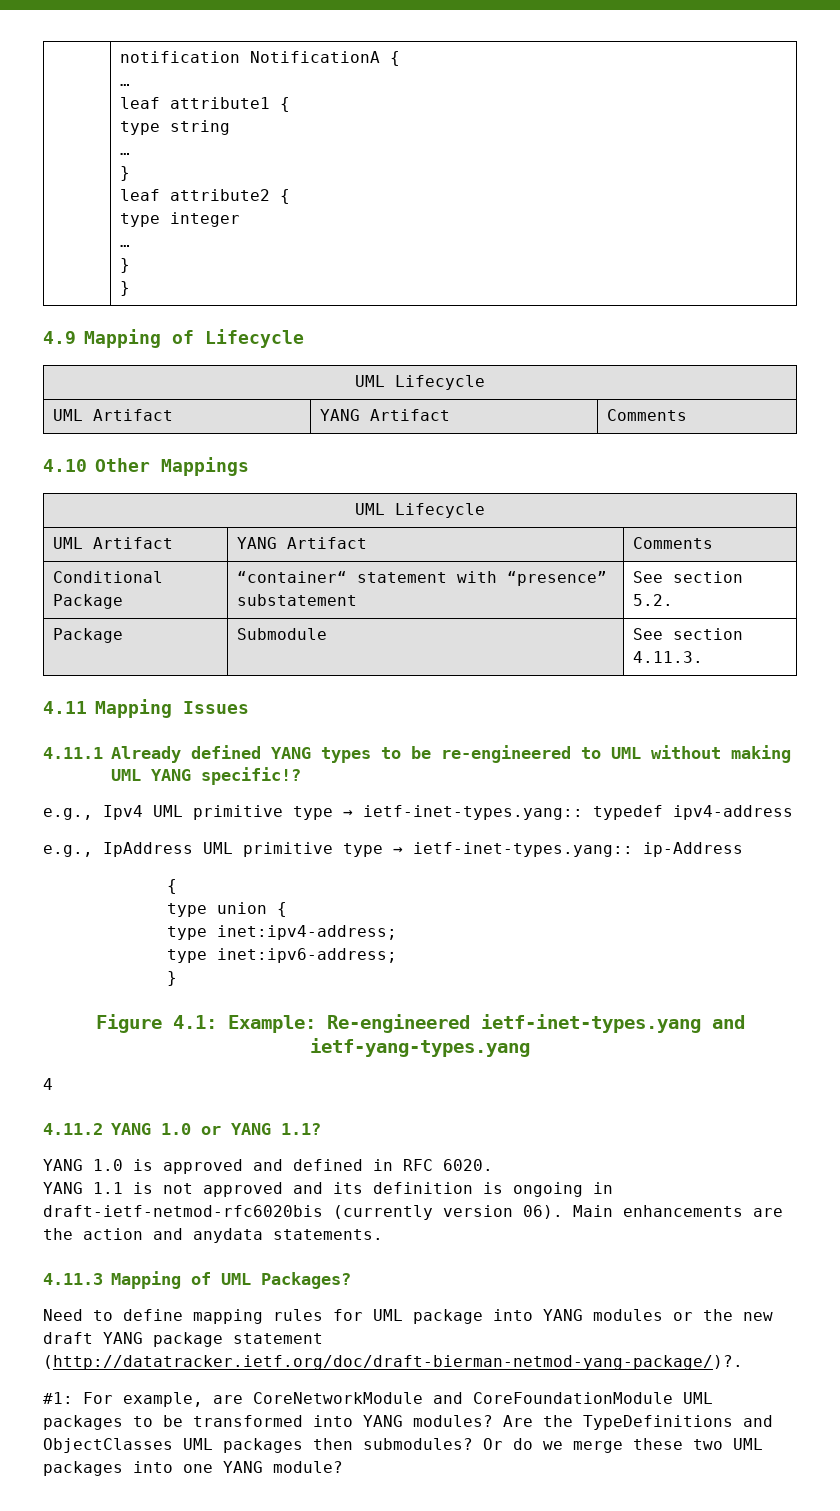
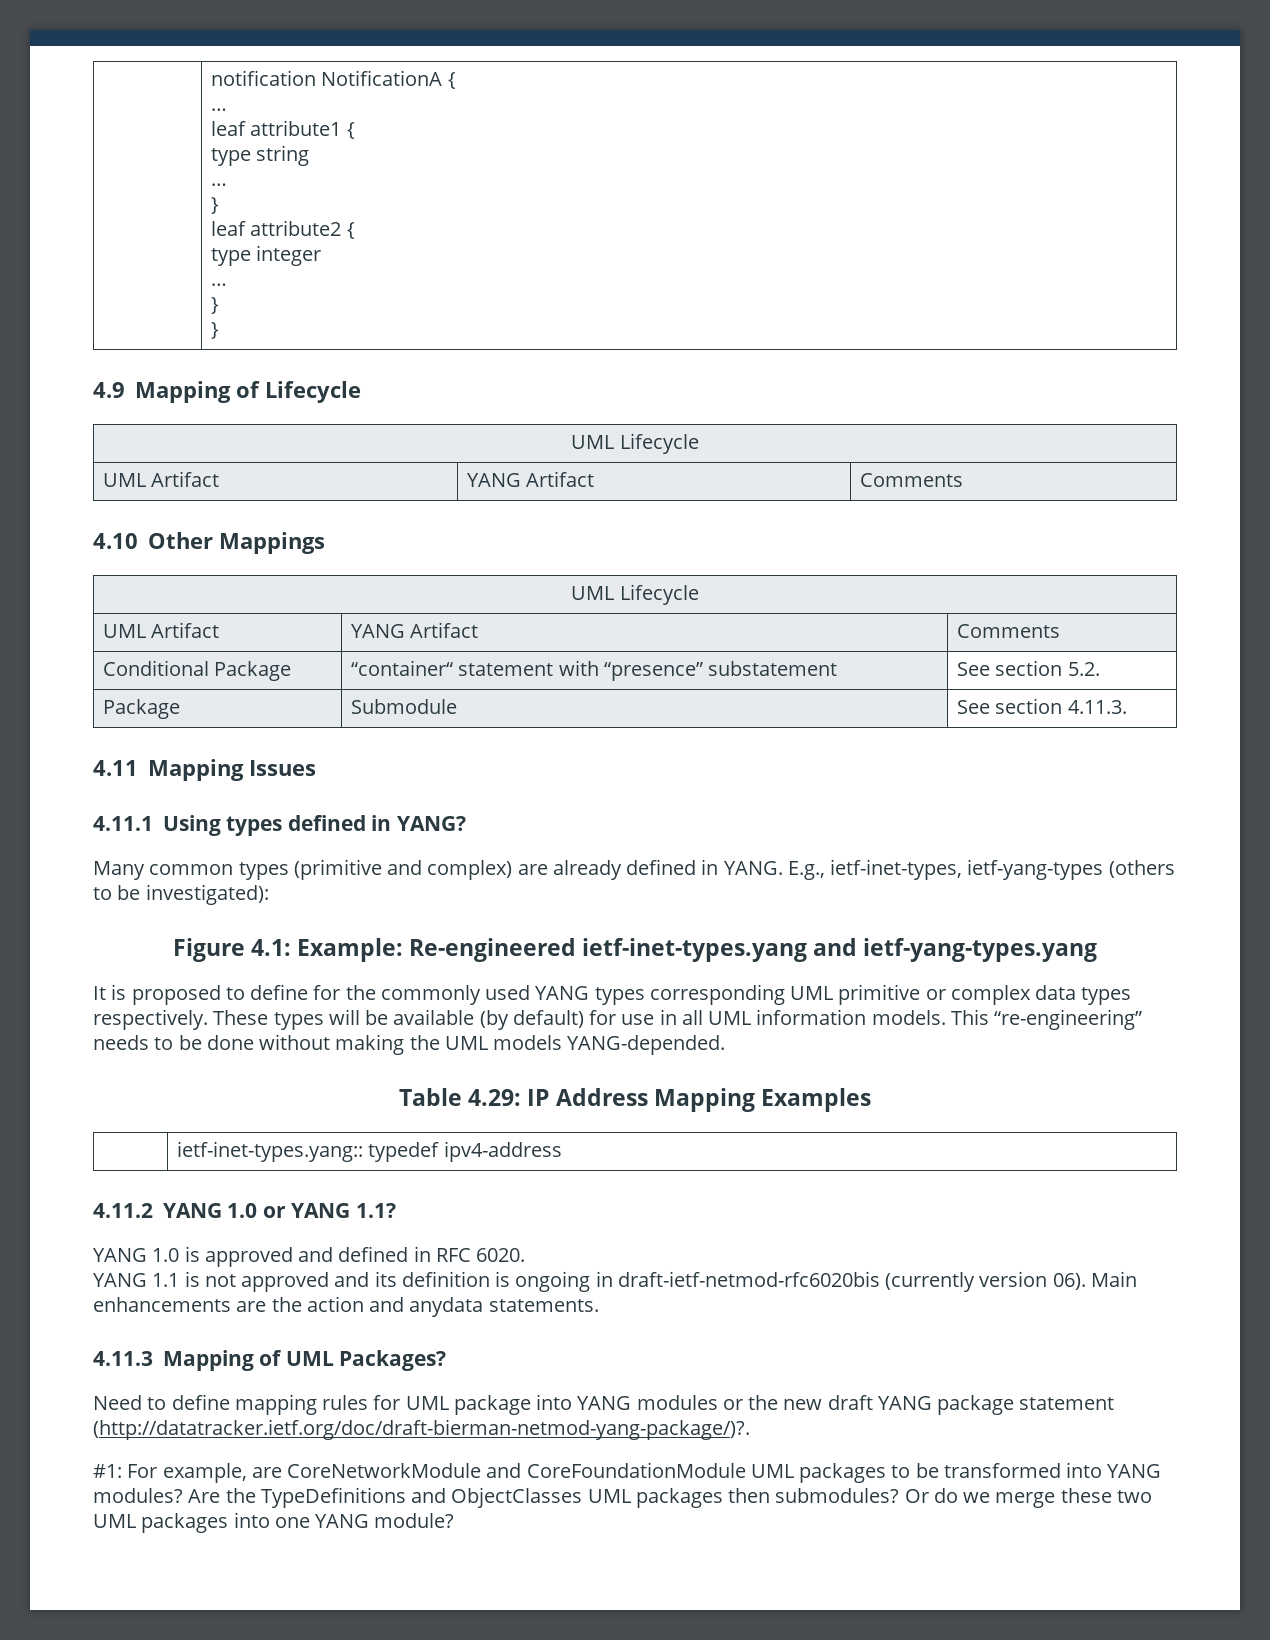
[111,745,791,763] [111,767,301,785] [43,805,793,820] [43,842,743,857] [167,879,178,894] [167,902,288,917] [167,925,398,940] [167,948,398,963] [167,971,178,986] Already defined YANG types to be re-engineered to UML without making UML YANG specific!? // e.g., Ipv4 UML primitive type → ietf-inet-types.yang:: typedef ipv4-address // e.g., IpAddress UML primitive type → ietf-inet-types.yang:: ip-Address // { // type union { // type inet:ipv4-address; // type inet:ipv6-address; // } -> [162,815,466,836] [93,859,1175,880] [93,884,269,905] Using types defined in YANG? // Many common types (primitive and complex) are already defined in YANG. E.g., ietf-inet-types, ietf-yang-types (others to be investigated):
[43,1078,53,1090] 4 -> [93,984,1132,1005] [93,1009,1143,1030] [93,1034,726,1055] [399,1088,871,1112] [177,1141,562,1162] It is proposed to define for the commonly used YANG types corresponding UML primitive or complex data types respectively. These types will be available (by default) for use in all UML information models. This “re-engineering” needs to be done without making the UML models YANG-depended. // Table 4.29: IP Address Mapping Examples // | ietf-inet-types.yang:: typedef ipv4-address

